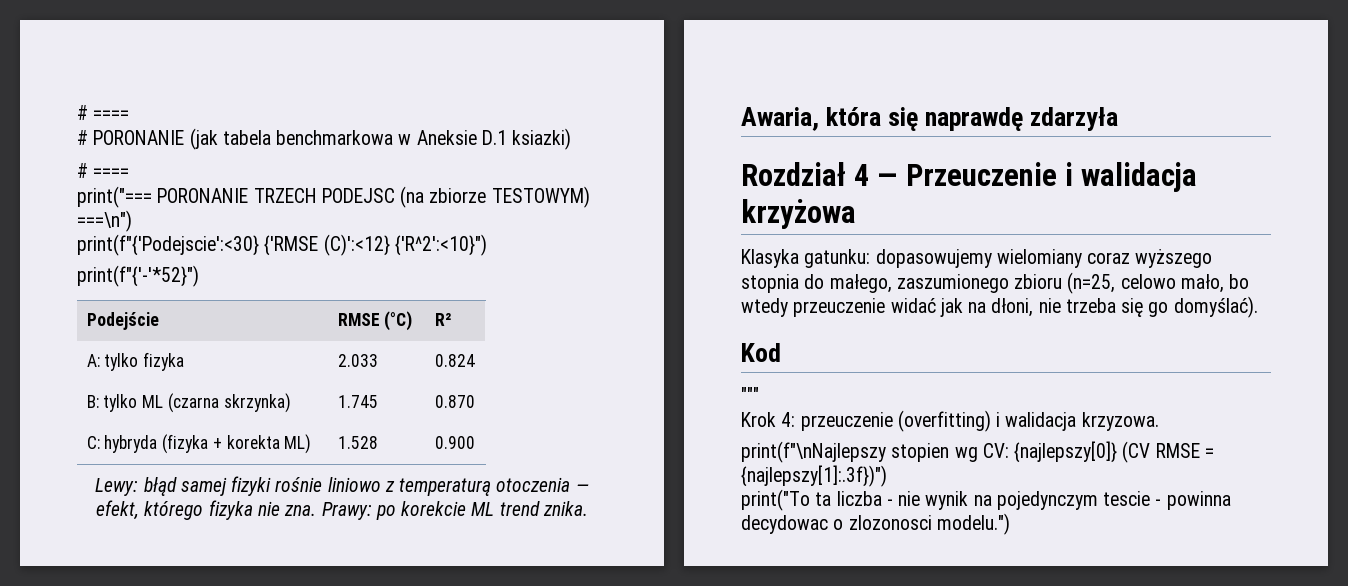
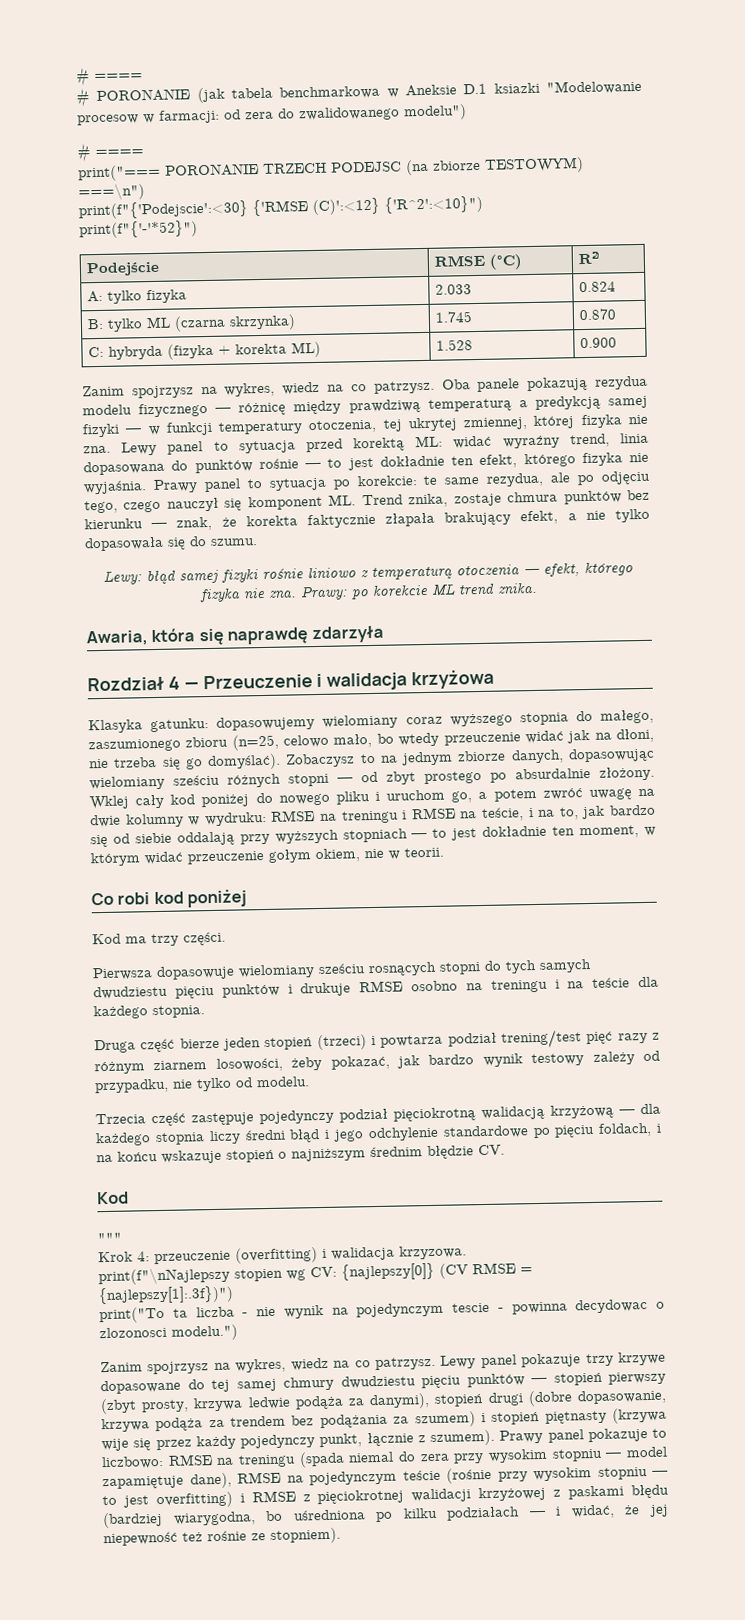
[512,128,572,150] ksiazki) -> [493,79,642,95] [77,104,467,126] ksiazki "Modelowanie procesow w farmacji: od zera do zwalidowanego modelu")
(475, 442) none -> [82,375,648,399] [82,395,648,418] [82,414,648,438] [83,432,649,456] [83,452,649,476] [83,470,652,495] [84,489,650,514] [84,508,650,531] [84,536,258,552] // Zanim spojrzysz na wykres, wiedz na co patrzysz. Oba panele pokazują rezydua modelu fizycznego — różnicę między prawdziwą temperaturą a predykcją samej fizyki — w funkcji temperatury otoczenia, tej ukrytej zmiennej, której fizyka nie zna. Lewy panel to sytuacja przed korektą ML: widać wyraźny trend, linia dopasowana do punktów rośnie — to jest dokładnie ten efekt, którego fizyka nie wyjaśnia. Prawy panel to sytuacja po korekcie: te same rezydua, ale po odjęciu tego, czego nauczył się komponent ML. Trend znika, zostaje chmura punktów bez kierunku — znak, że korekta faktycznie złapała brakujący efekt, a nie tylko dopasowała się do szumu.
(1258, 307) none -> [285,747,655,768] [89,766,655,791] [89,788,656,810] [90,804,657,828] [90,825,656,848] [90,847,444,867] [91,889,248,908] [92,931,226,947] [92,958,592,981] [93,976,659,1000] [93,1005,205,1020] [94,1029,660,1054] [94,1050,660,1075] [94,1076,310,1094] [95,1103,661,1127] [95,1122,662,1147] [96,1144,505,1164] Zobaczysz to na jednym zbiorze danych, dopasowując wielomiany sześciu różnych stopni — od zbyt prostego po absurdalnie złożony. Wklej cały kod poniżej do nowego pliku i uruchom go, a potem zwróć uwagę na dwie kolumny w wydruku: RMSE na treningu i RMSE na teście, i na to, jak bardzo się od siebie oddalają przy wyższych stopniach — to jest dokładnie ten moment, w którym widać przeuczenie gołym okiem, nie w teorii. // Co robi kod poniżej // Kod ma trzy części. // Pierwsza dopasowuje wielomiany sześciu rosnących stopni do tych samych dwudziestu pięciu punktów i drukuje RMSE osobno na treningu i na teście dla każdego stopnia. // Druga część bierze jeden stopień (trzeci) i powtarza podział trening/test pięć razy z różnym ziarnem losowości, żeby pokazać, jak bardzo wynik testowy zależy od przypadku, nie tylko od modelu. // Trzecia część zastępuje pojedynczy podział pięciokrotną walidacją krzyżową — dla każdego stopnia liczy średni błąd i jego odchylenie standardowe po pięciu foldach, i na końcu wskazuje stopień o najniższym średnim błędzie CV.
(1010, 524) none -> [100,1351,666,1375] [100,1371,666,1395] [100,1389,667,1415] [101,1407,668,1433] [101,1428,667,1452] [101,1446,669,1470] [102,1467,668,1490] [102,1484,670,1509] [102,1504,670,1529] [103,1527,341,1547] // Zanim spojrzysz na wykres, wiedz na co patrzysz. Lewy panel pokazuje trzy krzywe dopasowane do tej samej chmury dwudziestu pięciu punktów — stopień pierwszy (zbyt prosty, krzywa ledwie podąża za danymi), stopień drugi (dobre dopasowanie, krzywa podąża za trendem bez podążania za szumem) i stopień piętnasty (krzywa wije się przez każdy pojedynczy punkt, łącznie z szumem). Prawy panel pokazuje to liczbowo: RMSE na treningu (spada niemal do zera przy wysokim stopniu — model zapamiętuje dane), RMSE na pojedynczym teście (rośnie przy wysokim stopniu — to jest overfitting) i RMSE z pięciokrotnej walidacji krzyżowej z paskami błędu (bardziej wiarygodna, bo uśredniona po kilku podziałach — i widać, że jej niepewność też rośnie ze stopniem).

